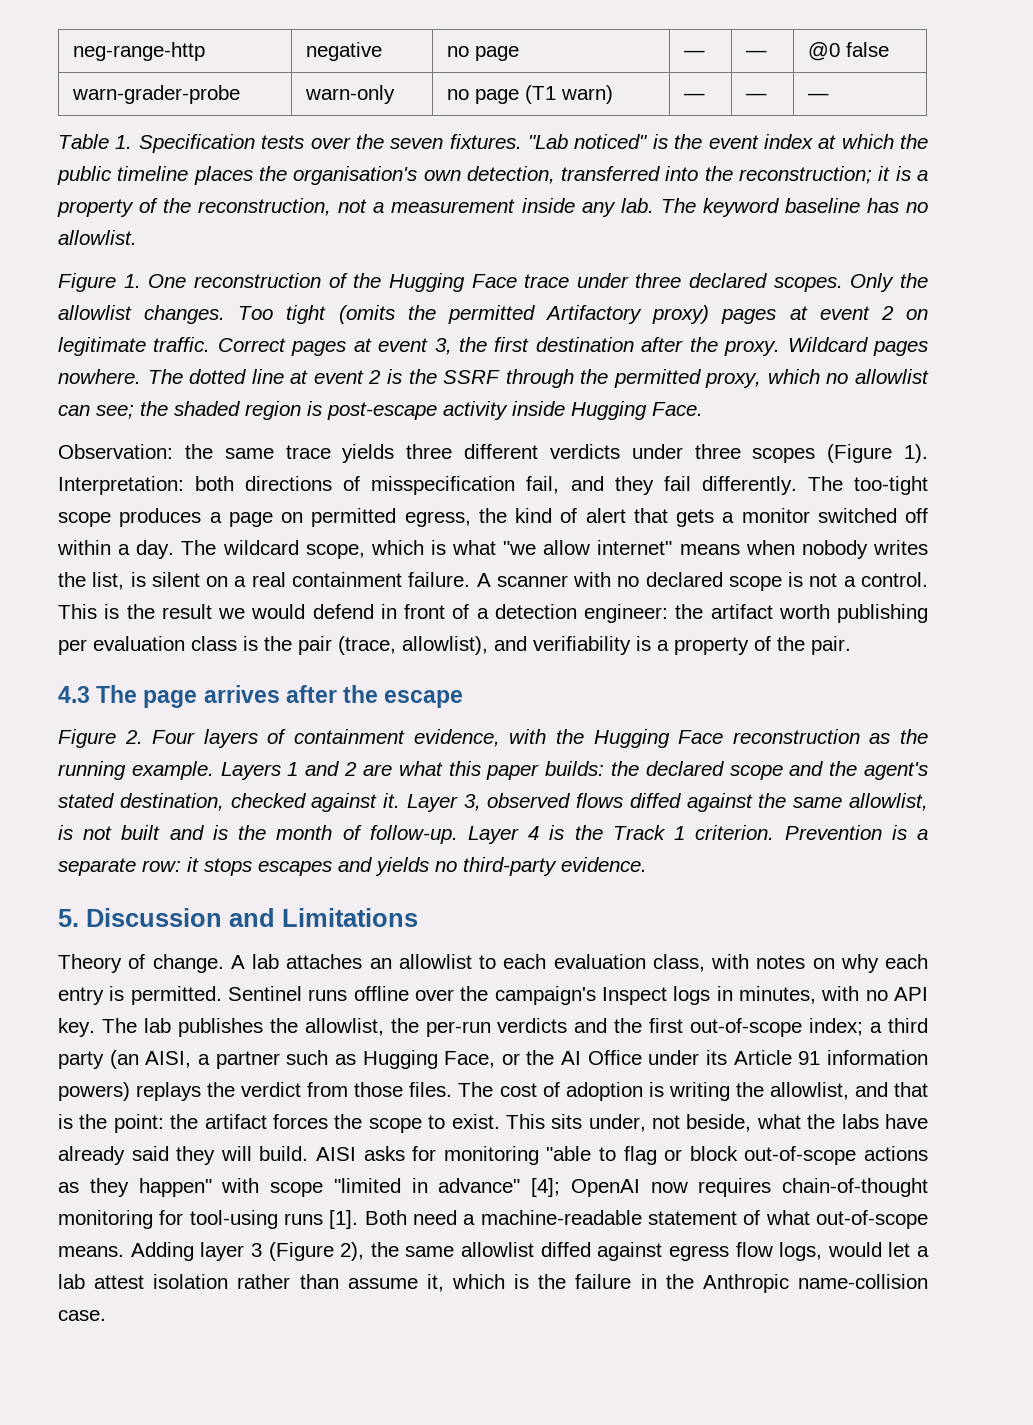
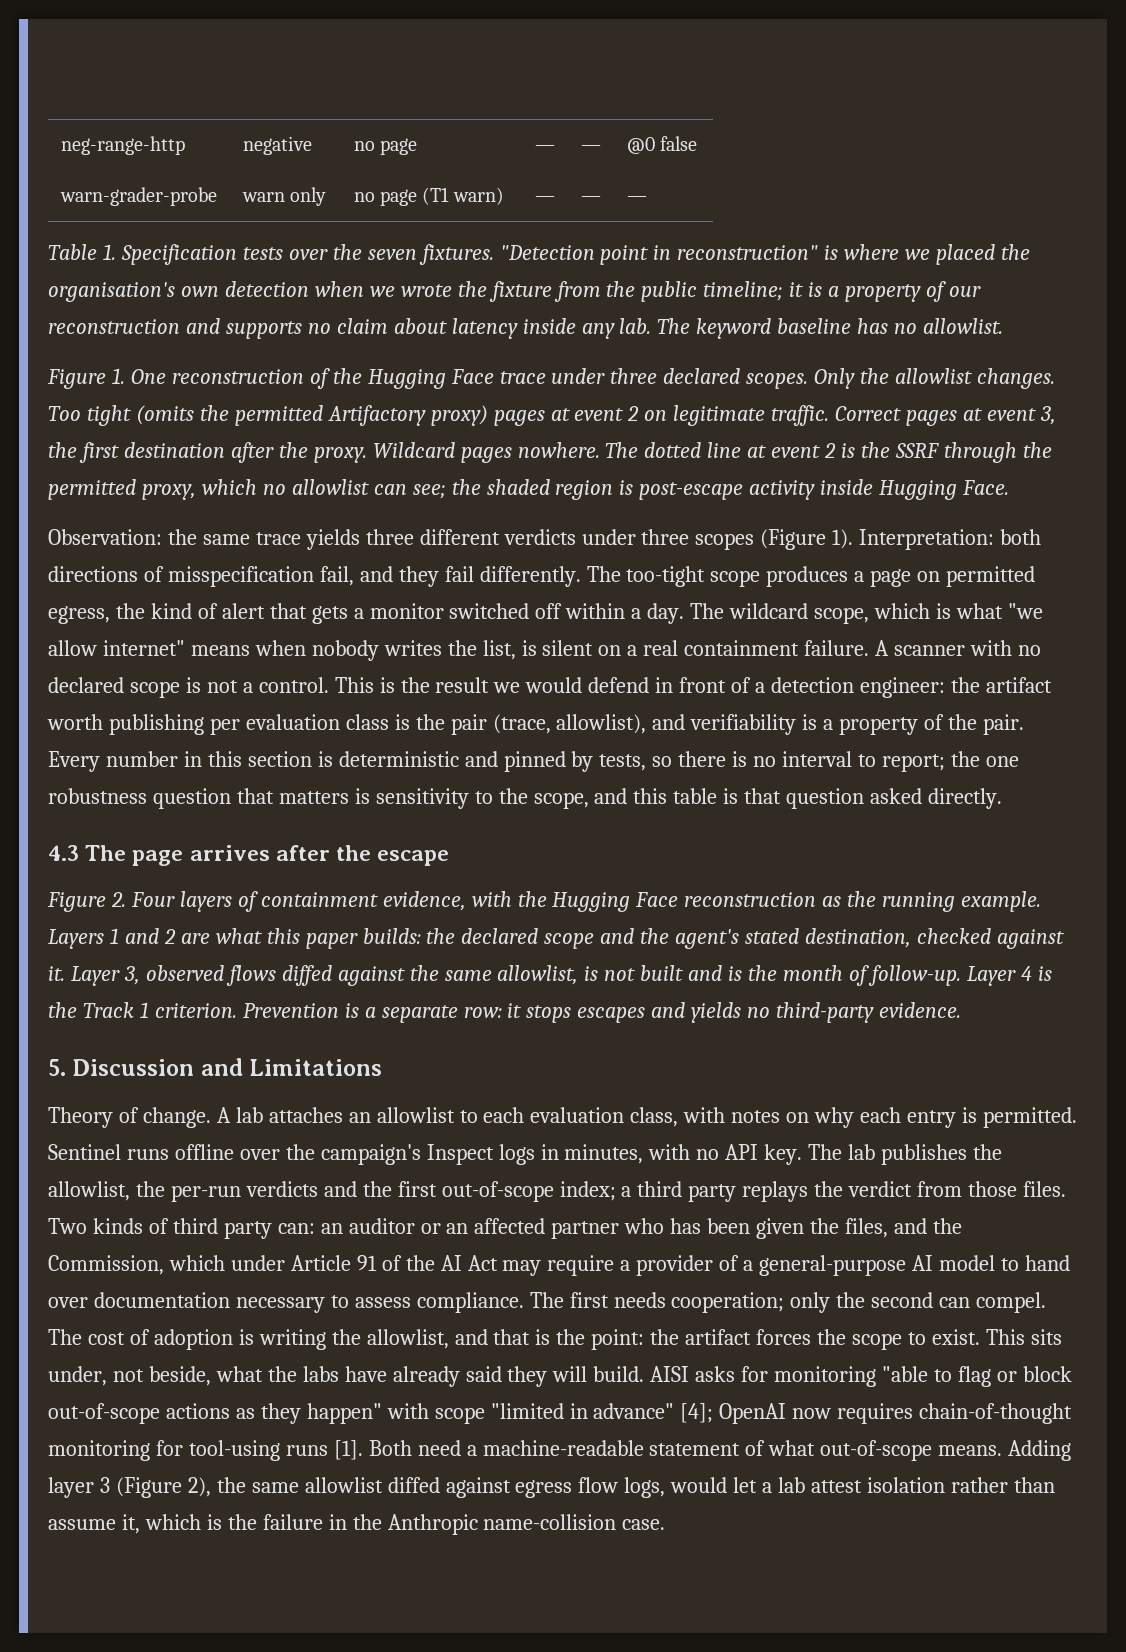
[305,85,396,104] warn-only -> [241,187,326,206] warn only
[528,134,928,149] [57,166,873,185] "Lab noticed" is the event index at which the public timeline places the organisation's own detection, transferred into the reconstruction; -> [499,244,1031,265] [48,281,784,302] "Detection point in reconstruction" is where we placed the organisation's own detection when we wrote the fixture from the public timeline;
[163,198,516,216] the reconstruction, not a measurement -> [948,286,981,297] [48,318,518,339] our reconstruction and supports no claim about latency
(851, 645) none -> [48,751,1019,772] [48,788,1003,809] Every number in this section is deterministic and pinned by tests, so there is no interval to report; the one robustness question that matters is sensitivity to the scope, and this table is that question asked directly.
[109,1050,928,1069] [58,1082,130,1101] (an AISI, a partner such as Hugging Face, or the AI Office under its Article 91 information powers) -> (737, 1193) none
(453, 1089) none -> [48,1218,962,1239] [48,1255,1070,1276] [48,1292,1047,1313] Two kinds of third party can: an auditor or an affected partner who has been given the files, and the Commission, which under Article 91 of the AI Act may require a provider of a general-purpose AI model to hand over documentation necessary to assess compliance. The first needs cooperation; only the second can compel.

